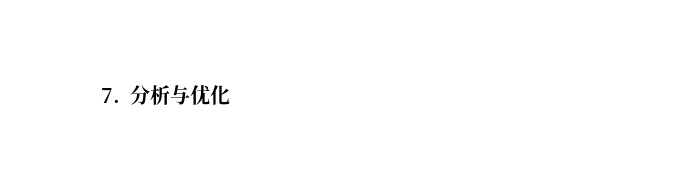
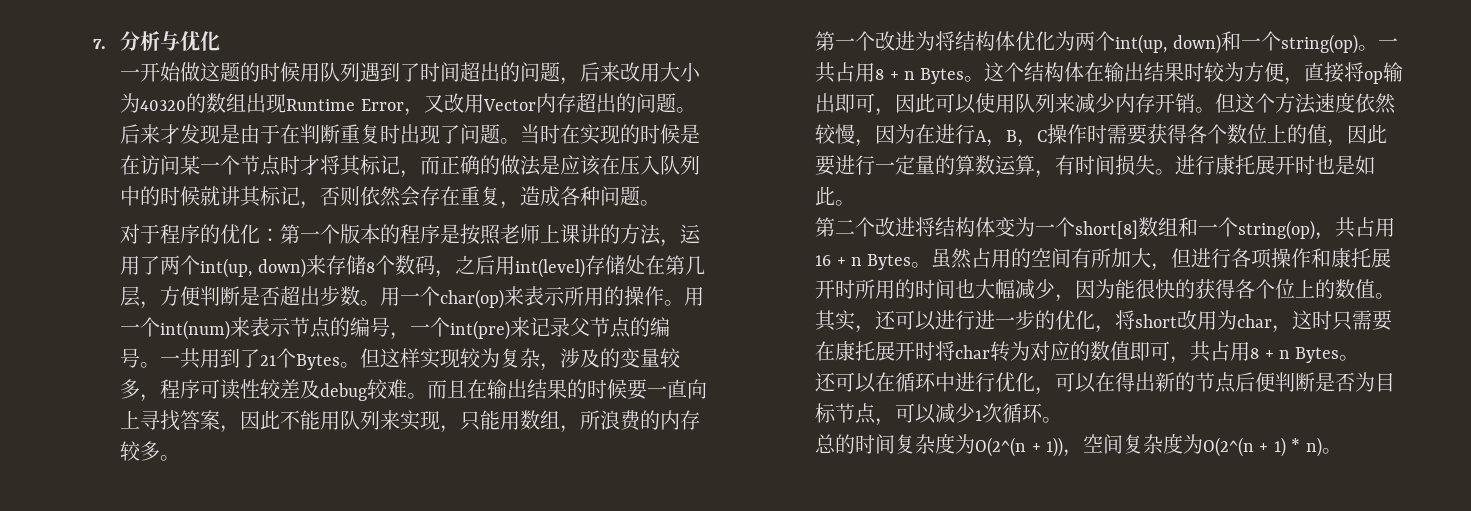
(231, 95) none -> [120,62,702,85] [120,93,696,116] [120,124,701,145] [120,155,701,178] [120,186,661,209] [120,224,702,247] [120,255,705,278] [120,286,705,309] [120,317,671,340] [120,348,682,371] [120,379,708,402] [120,410,701,433] [120,441,181,461] [815,31,1398,54] [815,62,1404,85] [815,92,1397,116] [815,124,1388,147] [815,155,1376,178] [815,186,856,206] [815,217,1396,240] [815,248,1392,271] [815,279,1396,302] [815,310,1393,333] [815,341,1360,364] [815,372,1396,395] [815,403,1063,426] [815,433,1342,457] // 一开始做这题的时候用队列遇到了时间超出的问题，后来改用大小为40320的数组出现Runtime Error，又改用Vector内存超出的问题。后来才发现是由于在判断重复时出现了问题。当时在实现的时候是在访问某一个节点时才将其标记，而正确的做法是应该在压入队列中的时候就讲其标记，否则依然会存在重复，造成各种问题。 // 对于程序的优化：第一个版本的程序是按照老师上课讲的方法，运用了两个int(up, down)来存储8个数码，之后用int(level)存储处在第几层，方便判断是否超出步数。用一个char(op)来表示所用的操作。用一个int(num)来表示节点的编号，一个int(pre)来记录父节点的编号。一共用到了21个Bytes。但这样实现较为复杂，涉及的变量较多，程序可读性较差及debug较难。而且在输出结果的时候要一直向上寻找答案，因此不能用队列来实现，只能用数组，所浪费的内存较多。 // 第一个改进为将结构体优化为两个int(up, down)和一个string(op)。一共占用8 + n Bytes。这个结构体在输出结果时较为方便，直接将op输出即可，因此可以使用队列来减少内存开销。但这个方法速度依然较慢，因为在进行A，B，C操作时需要获得各个数位上的值，因此要进行一定量的算数运算，有时间损失。进行康托展开时也是如此。 // 第二个改进将结构体变为一个short[8]数组和一个string(op)，共占用16 + n Bytes。虽然占用的空间有所加大，但进行各项操作和康托展开时所用的时间也大幅减少，因为能很快的获得各个位上的数值。其实，还可以进行进一步的优化，将short改用为char，这时只需要在康托展开时将char转为对应的数值即可，共占用8 + n Bytes。 // 还可以在循环中进行优化，可以在得出新的节点后便判断是否为目标节点，可以减少1次循环。 // 总的时间复杂度为O(2^(n + 1))，空间复杂度为O(2^(n + 1) * n)。

